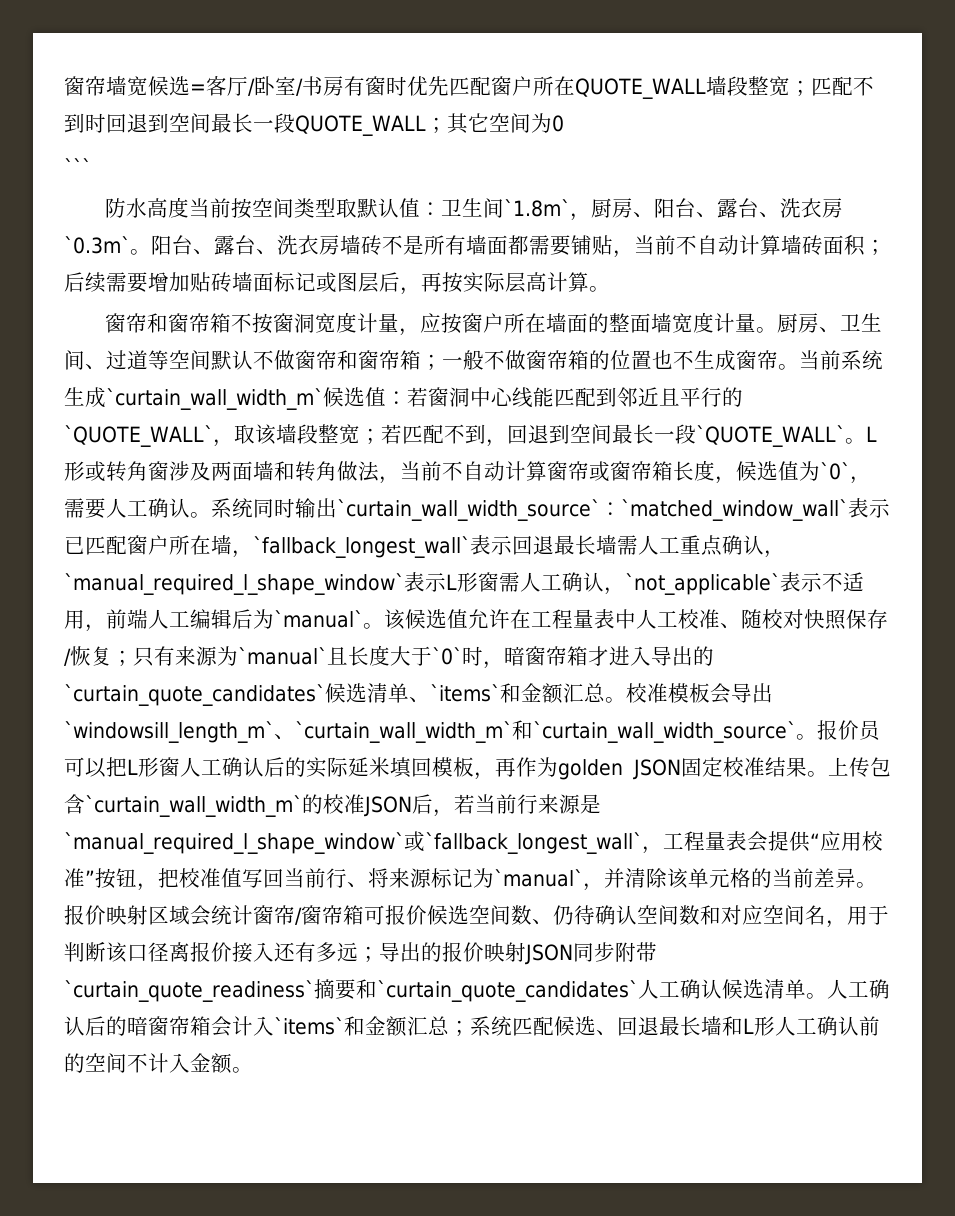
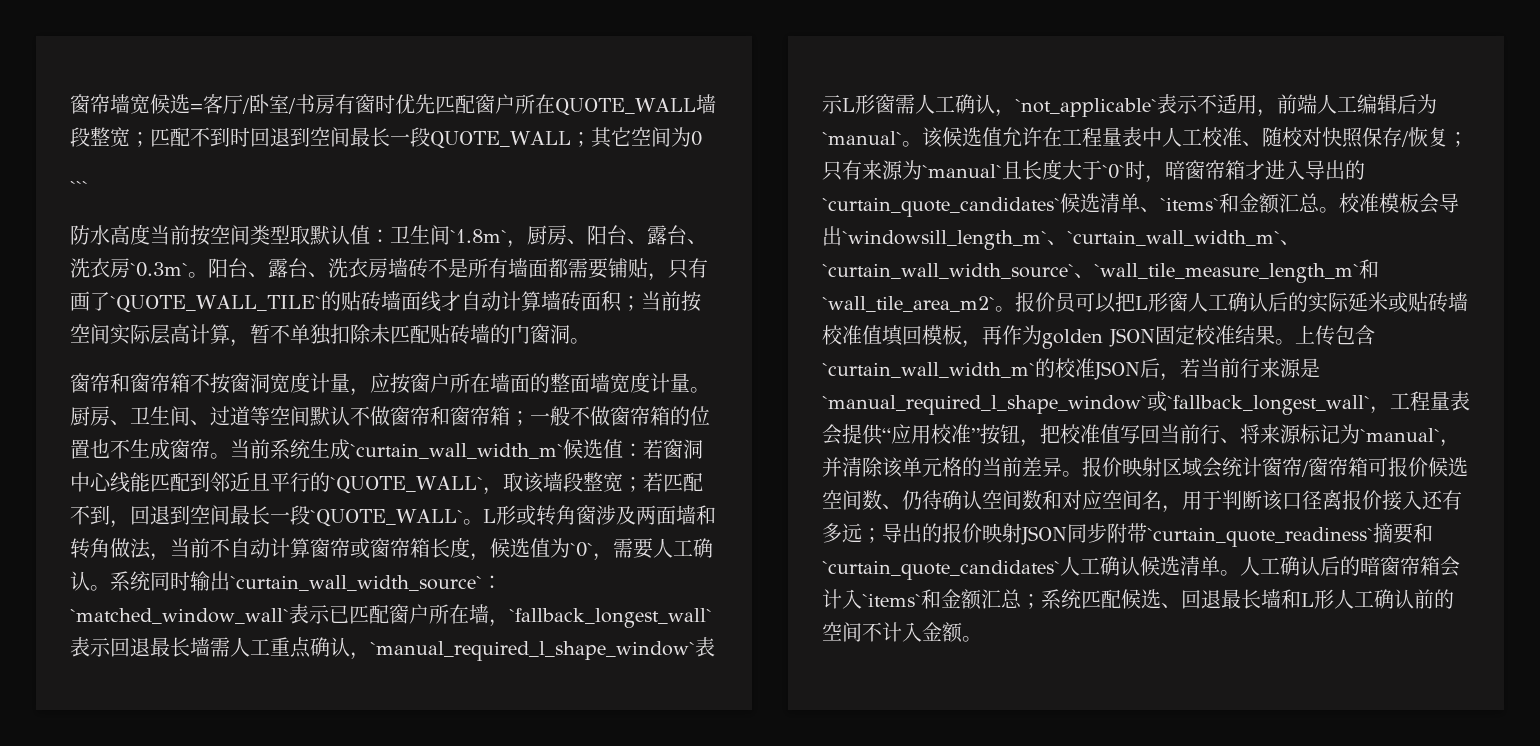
[634,235,697,255] 当前不 -> [668,258,708,279] [70,291,461,313] 只有画了`QUOTE_WALL_TILE`的贴砖墙面线才
[64,272,589,295] 后续需要增加贴砖墙面标记或图层后，再按实际层高计算 -> [640,291,701,312] [70,324,570,347] 当前按空间实际层高计算，暂不单独扣除未匹配贴砖墙的门窗洞
[512,720,796,743] 和`curtain_wall_width_source` -> [1280,240,1300,245] [822,259,1379,283] [822,296,995,312] 、`curtain_wall_width_source`、`wall_tile_measure_length_m`和`wall_tile_area_m2`
(390, 767) none -> [1388,292,1468,313] [822,325,882,345] 或贴砖墙校准值

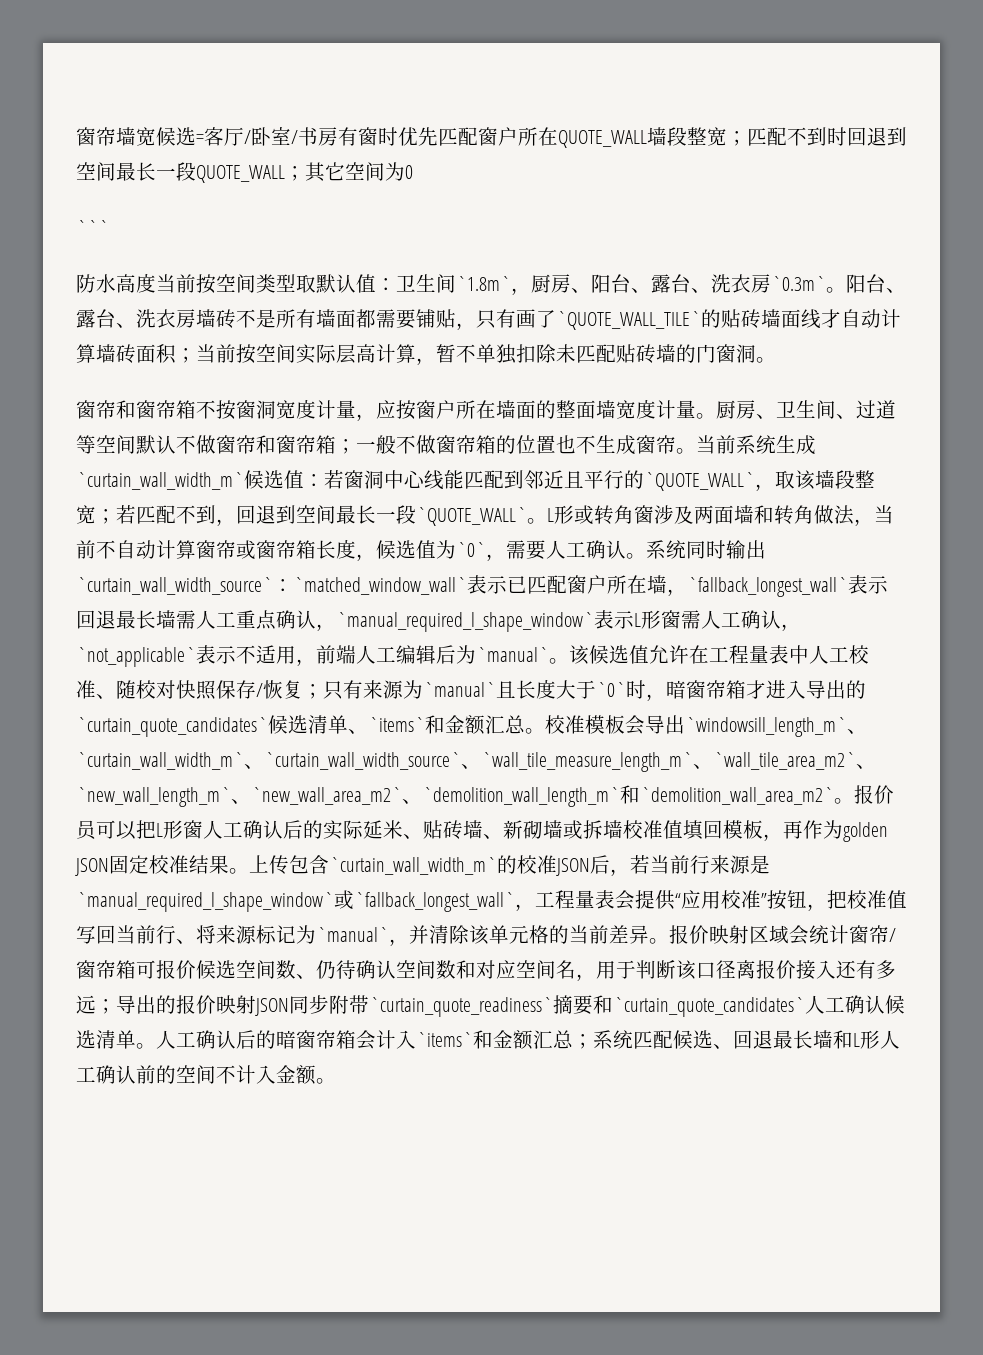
[1359,259,1379,279] [822,296,995,312] 和`wall_tile_area_m2` -> [693,752,876,770] [76,785,834,807] 、`wall_tile_area_m2`、`new_wall_length_m`、`new_wall_area_m2`、`demolition_wall_length_m`和`demolition_wall_area_m2`
[1388,292,1448,313] 或贴砖 -> [403,820,603,840] 、贴砖墙、新砌墙或拆

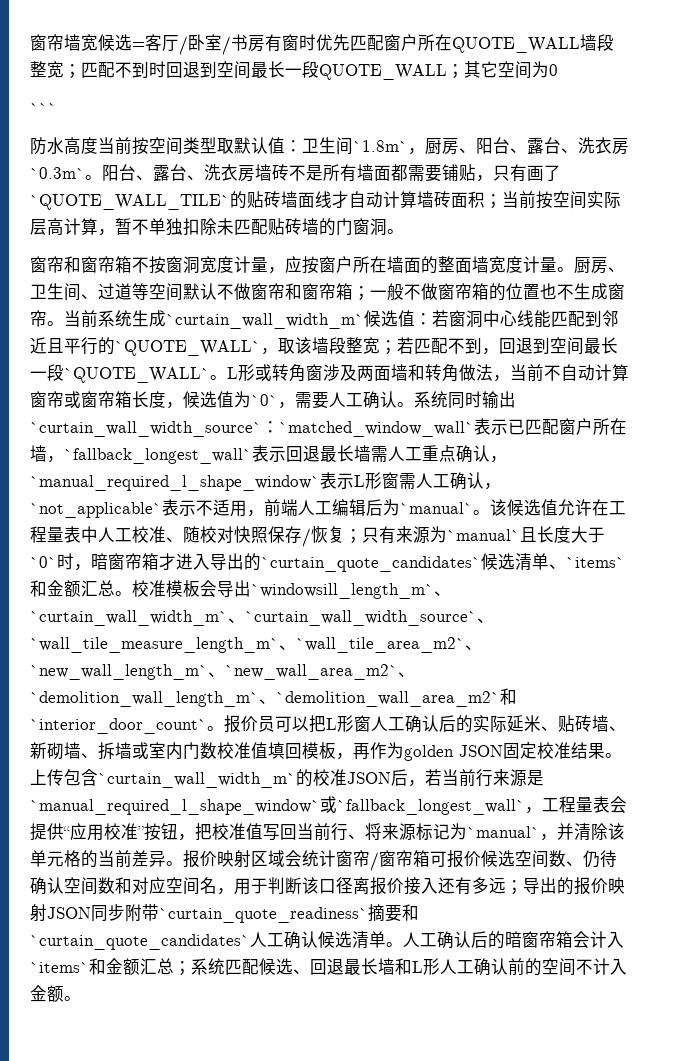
[620,785,834,805] 和`demolition_wall_area_m2` -> [259,688,517,707] [30,718,207,734] 、`demolition_wall_area_m2`和`interior_door_count`
[563,820,623,840] 或拆墙 -> [81,742,217,760] 、拆墙或室内门数

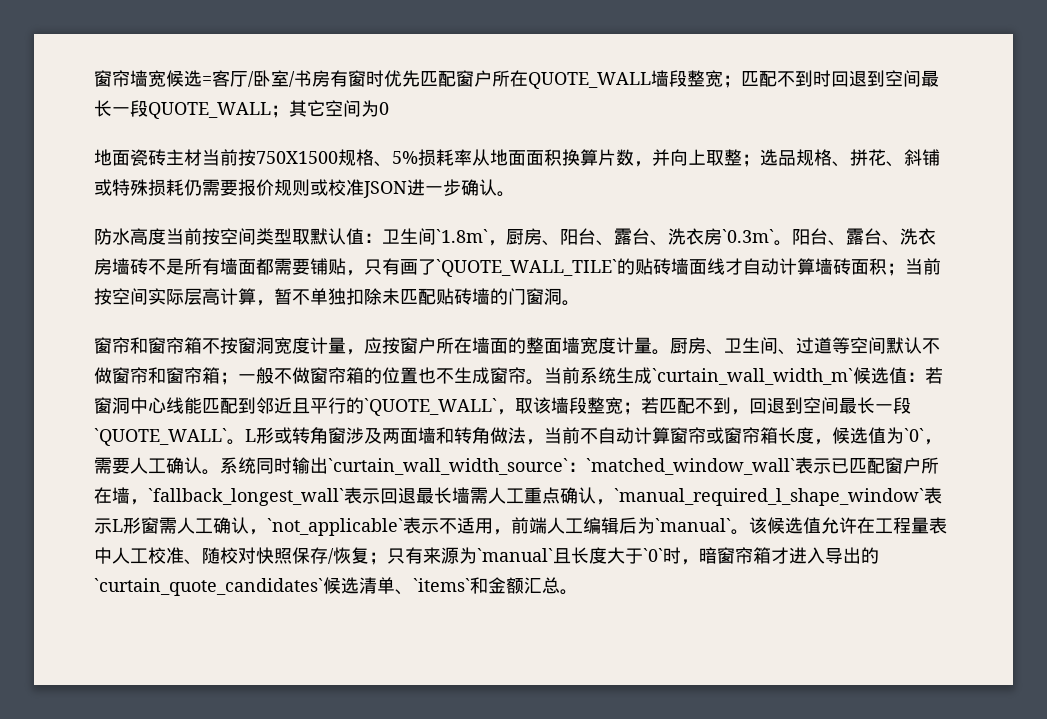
[30,103,57,114] ``` -> [94,149,940,167] [94,179,515,198] 地面瓷砖主材当前按750X1500规格、5%损耗率从地面面积换算片数，并向上取整；选品规格、拼花、斜铺或特殊损耗仍需要报价规则或校准JSON进一步确认。
[132,580,451,599] [30,610,494,626] [30,637,482,653] [30,664,415,680] [30,688,517,707] [30,715,626,734] [30,742,622,761] [30,769,544,788] [30,796,627,815] [30,823,625,841] [30,850,617,871] [30,877,625,895] [30,904,419,923] [30,931,624,950] [30,958,627,976] [30,985,81,1002] 校准模板会导出`windowsill_length_m`、`curtain_wall_width_m`、`curtain_wall_width_source`、`wall_tile_measure_length_m`、`wall_tile_area_m2`、`new_wall_length_m`、`new_wall_area_m2`、`demolition_wall_length_m`、`demolition_wall_area_m2`和`interior_door_count`。报价员可以把L形窗人工确认后的实际延米、贴砖墙、新砌墙、拆墙或室内门数校准值填回模板，再作为golden JSON固定校准结果。上传包含`curtain_wall_width_m`的校准JSON后，若当前行来源是`manual_required_l_shape_window`或`fallback_longest_wall`，工程量表会提供“应用校准”按钮，把校准值写回当前行、将来源标记为`manual`，并清除该单元格的当前差异。报价映射区域会统计窗帘/窗帘箱可报价候选空间数、仍待确认空间数和对应空间名，用于判断该口径离报价接入还有多远；导出的报价映射JSON同步附带`curtain_quote_readiness`摘要和`curtain_quote_candidates`人工确认候选清单。人工确认后的暗窗帘箱会计入`items`和金额汇总；系统匹配候选、回退最长墙和L形人工确认前的空间不计入金额。 -> (578, 592) none

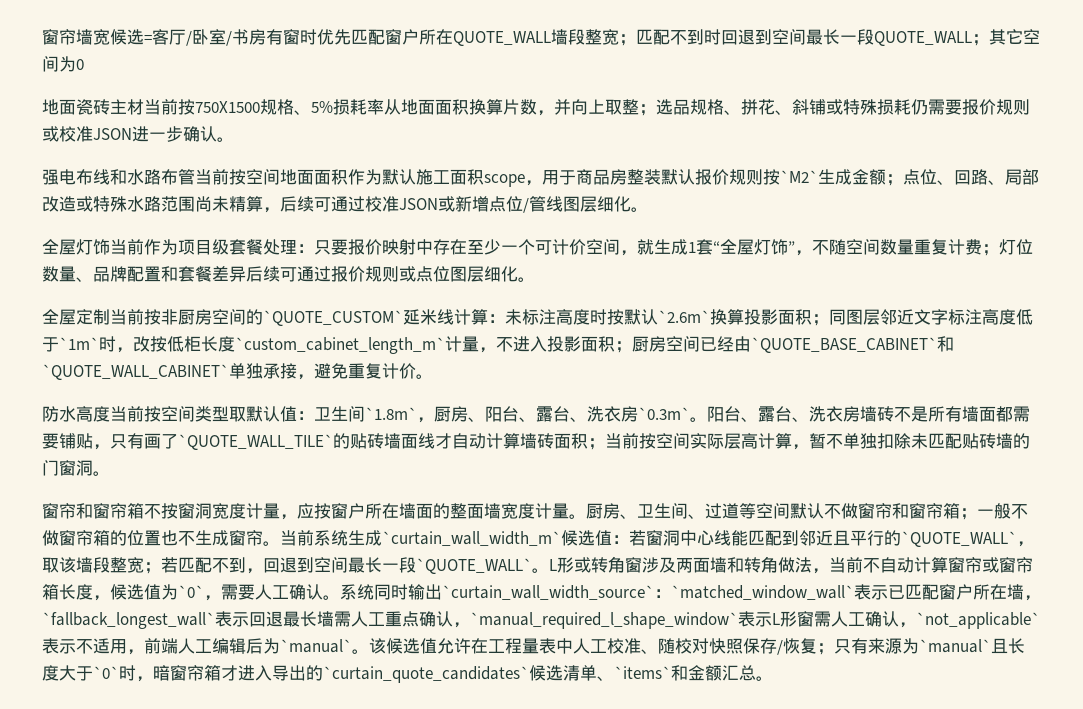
(515, 194) none -> [42,169,1039,187] [42,196,648,213] [42,239,1033,256] [42,266,535,282] [42,309,1033,326] [42,336,954,354] [42,363,433,380] // 强电布线和水路布管当前按空间地面面积作为默认施工面积scope，用于商品房整装默认报价规则按`M2`生成金额；点位、回路、局部改造或特殊水路范围尚未精算，后续可通过校准JSON或新增点位/管线图层细化。 // 全屋灯饰当前作为项目级套餐处理：只要报价映射中存在至少一个可计价空间，就生成1套“全屋灯饰”，不随空间数量重复计费；灯位数量、品牌配置和套餐差异后续可通过报价规则或点位图层细化。 // 全屋定制当前按非厨房空间的`QUOTE_CUSTOM`延米线计算：未标注高度时按默认`2.6m`换算投影面积；同图层邻近文字标注高度低于`1m`时，改按低柜长度`custom_cabinet_length_m`计量，不进入投影面积；厨房空间已经由`QUOTE_BASE_CABINET`和`QUOTE_WALL_CABINET`单独承接，避免重复计价。

